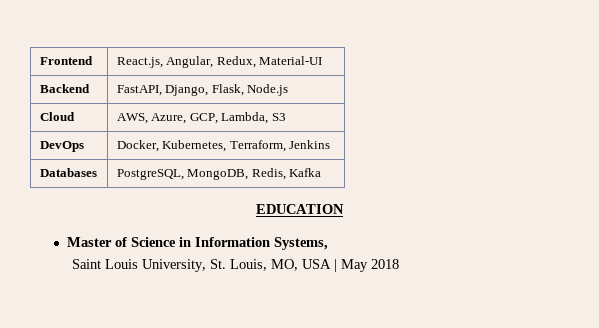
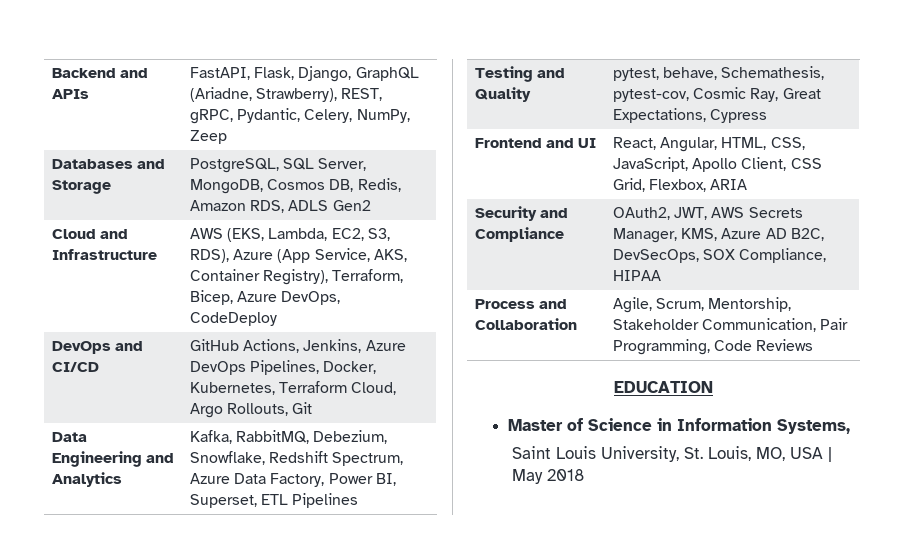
[39,56,93,65] [116,56,323,68] Frontend | React.js, Angular, Redux, Material-UI // -> (52, 73) none
(90, 88) none -> [120,68,149,78] [52,89,90,99] and APIs
[165,84,289,96] [39,112,75,121] [116,112,286,124] [39,141,84,152] [116,140,331,152] [39,168,97,177] [116,168,322,180] Django, Flask, Node.js // Cloud | AWS, Azure, GCP, Lambda, S3 // DevOps | Docker, Kubernetes, Terraform, Jenkins // Databases | PostgreSQL, MongoDB, Redis, Kafka -> [254,66,419,82] [190,87,383,102] [190,108,410,124] [190,130,228,144] [52,159,166,169] [52,180,112,194] [190,158,367,173] [190,178,401,194] [190,200,371,213] [52,229,129,239] [52,249,158,260] [190,228,390,242] [190,248,407,263] [190,269,404,285] [190,290,341,305] [190,312,278,326] [52,341,144,354] [52,362,100,372] [190,339,406,353] [190,360,377,375] [190,381,397,395] [190,402,313,418] [52,432,88,442] [52,451,175,467] [52,472,123,487] [190,430,388,444] [190,451,404,466] [190,473,396,487] [190,493,359,508] [475,66,566,82] [475,87,532,102] [613,66,825,81] [613,87,821,102] [613,108,768,123] [475,138,597,148] [613,137,805,152] [613,157,822,172] [613,178,748,192] [475,206,569,221] [475,227,565,242] [613,207,803,220] [613,228,824,243] [613,248,827,263] [613,270,662,281] [475,299,568,309] [475,318,578,330] [613,297,792,313] [613,318,849,332] [613,339,814,355] Flask, Django, GraphQL (Ariadne, Strawberry), REST, gRPC, Pydantic, Celery, NumPy, Zeep // Databases and Storage | PostgreSQL, SQL Server, MongoDB, Cosmos DB, Redis, Amazon RDS, ADLS Gen2 // Cloud and Infrastructure | AWS (EKS, Lambda, EC2, S3, RDS), Azure (App Service, AKS, Container Registry), Terraform, Bicep, Azure DevOps, CodeDeploy // DevOps and CI/CD | GitHub Actions, Jenkins, Azure DevOps Pipelines, Docker, Kubernetes, Terraform Cloud, Argo Rollouts, Git // Data Engineering and Analytics | Kafka, RabbitMQ, Debezium, Snowflake, Redshift Spectrum, Azure Data Factory, Power BI, Superset, ETL Pipelines // Testing and Quality | pytest, behave, Schemathesis, pytest-cov, Cosmic Ray, Great Expectations, Cypress // Frontend and UI | React, Angular, HTML, CSS, JavaScript, Apollo Client, CSS Grid, Flexbox, ARIA // Security and Compliance | OAuth2, JWT, AWS Secrets Manager, KMS, Azure AD B2C, DevSecOps, SOX Compliance, HIPAA // Process and Collaboration | Agile, Scrum, Mentorship, Stakeholder Communication, Pair Programming, Code Reviews

